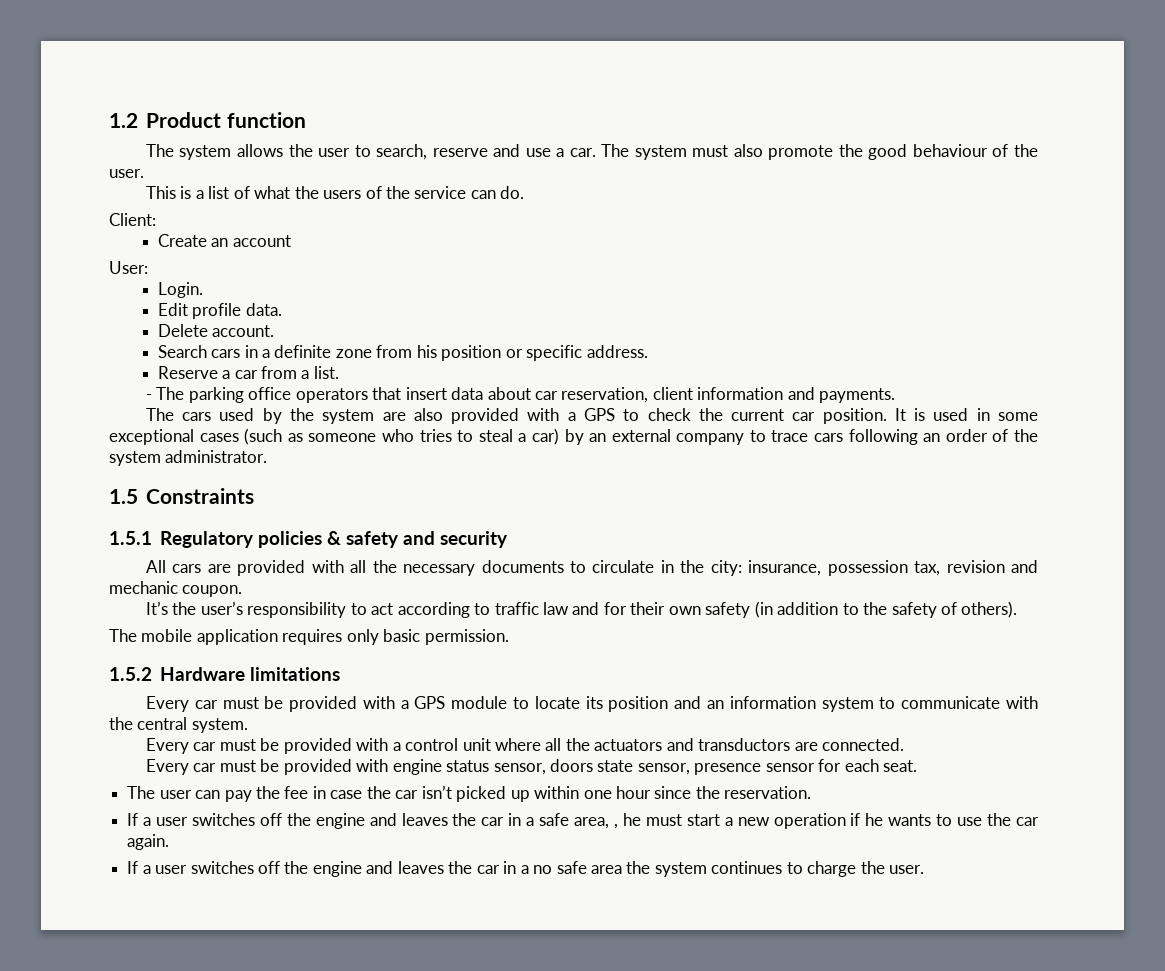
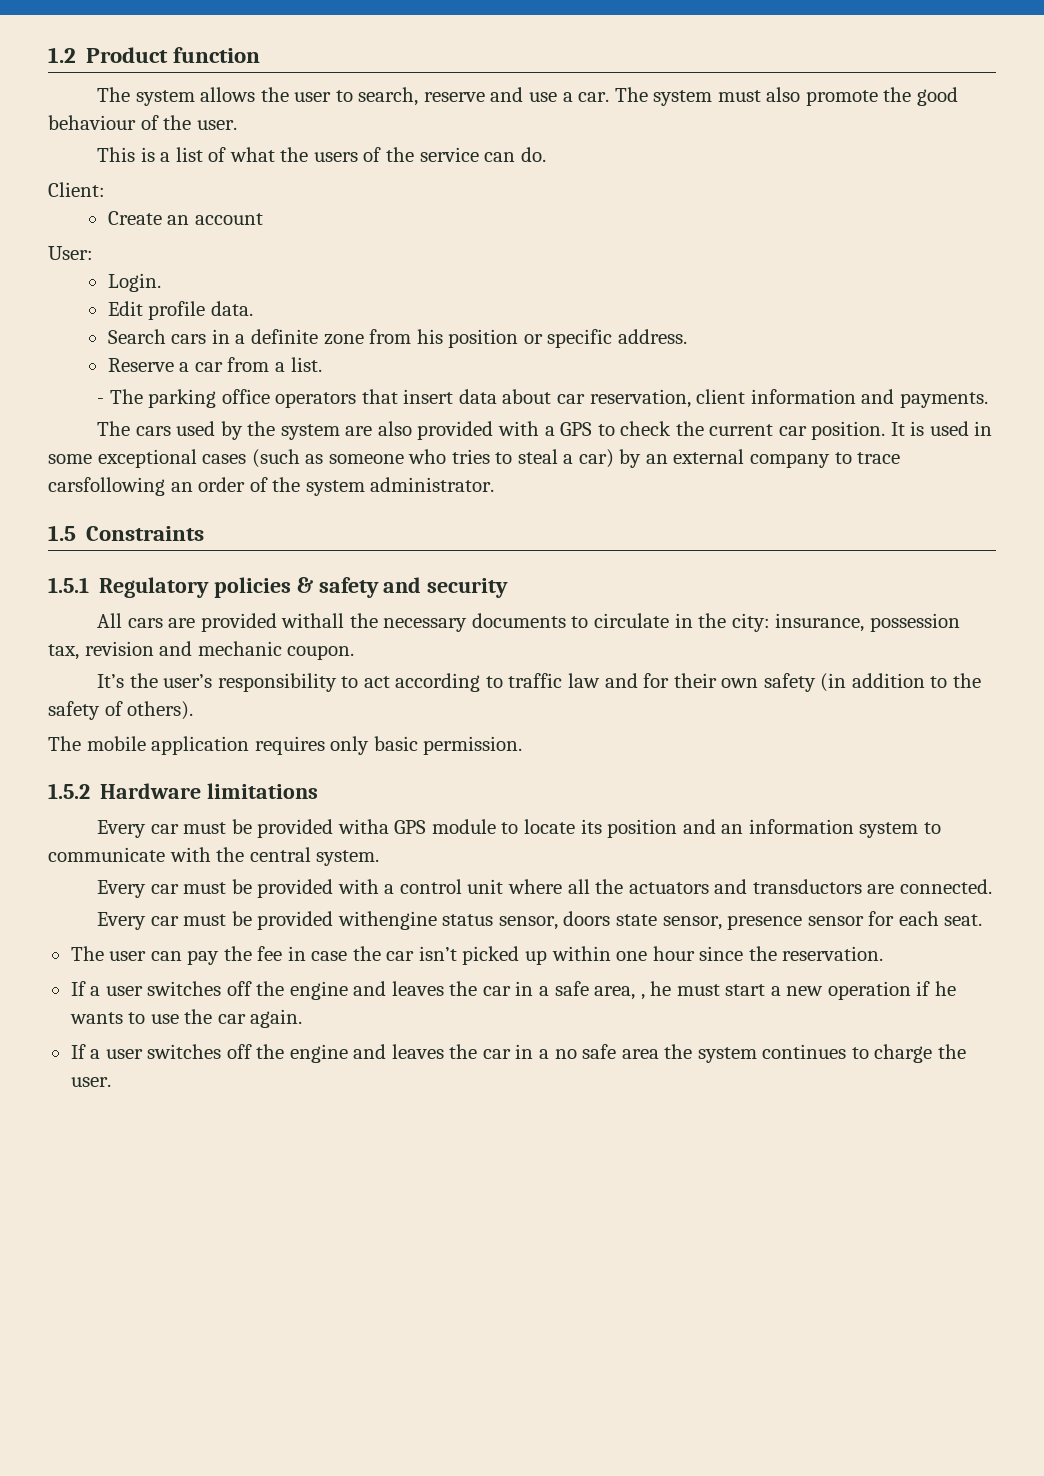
[157,324,275,337] // Delete account. -> (253, 308) none
[814,429,918,445] cars following -> [48,477,165,496] carsfollowing
[311,560,367,573] with all -> [281,613,345,628] withall
[362,696,409,709] with a -> [337,819,389,834] witha
[356,759,442,775] with engine -> [337,911,437,930] withengine

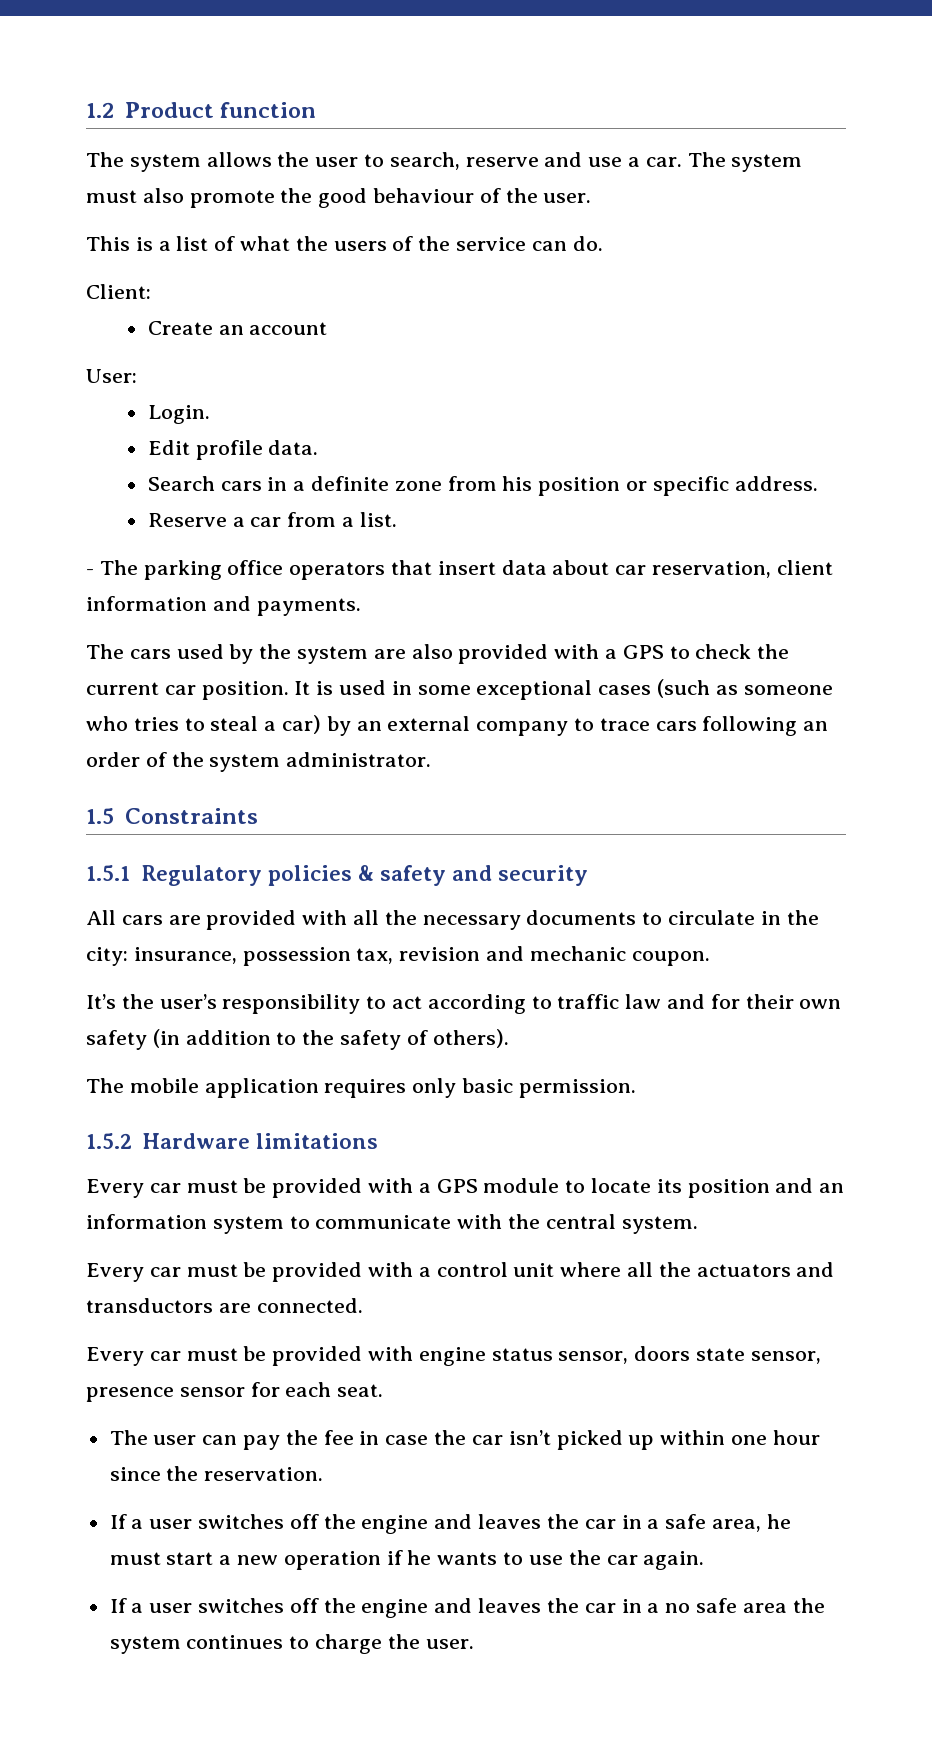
[48,477,165,496] carsfollowing -> [655,716,798,736] cars following
[281,613,345,628] withall -> [302,910,380,925] with all
[337,819,389,834] witha -> [368,1178,431,1193] with a
[337,911,437,930] withengine -> [368,1346,486,1366] with engine
[640,994,645,1000] , -> (761, 1525) none

